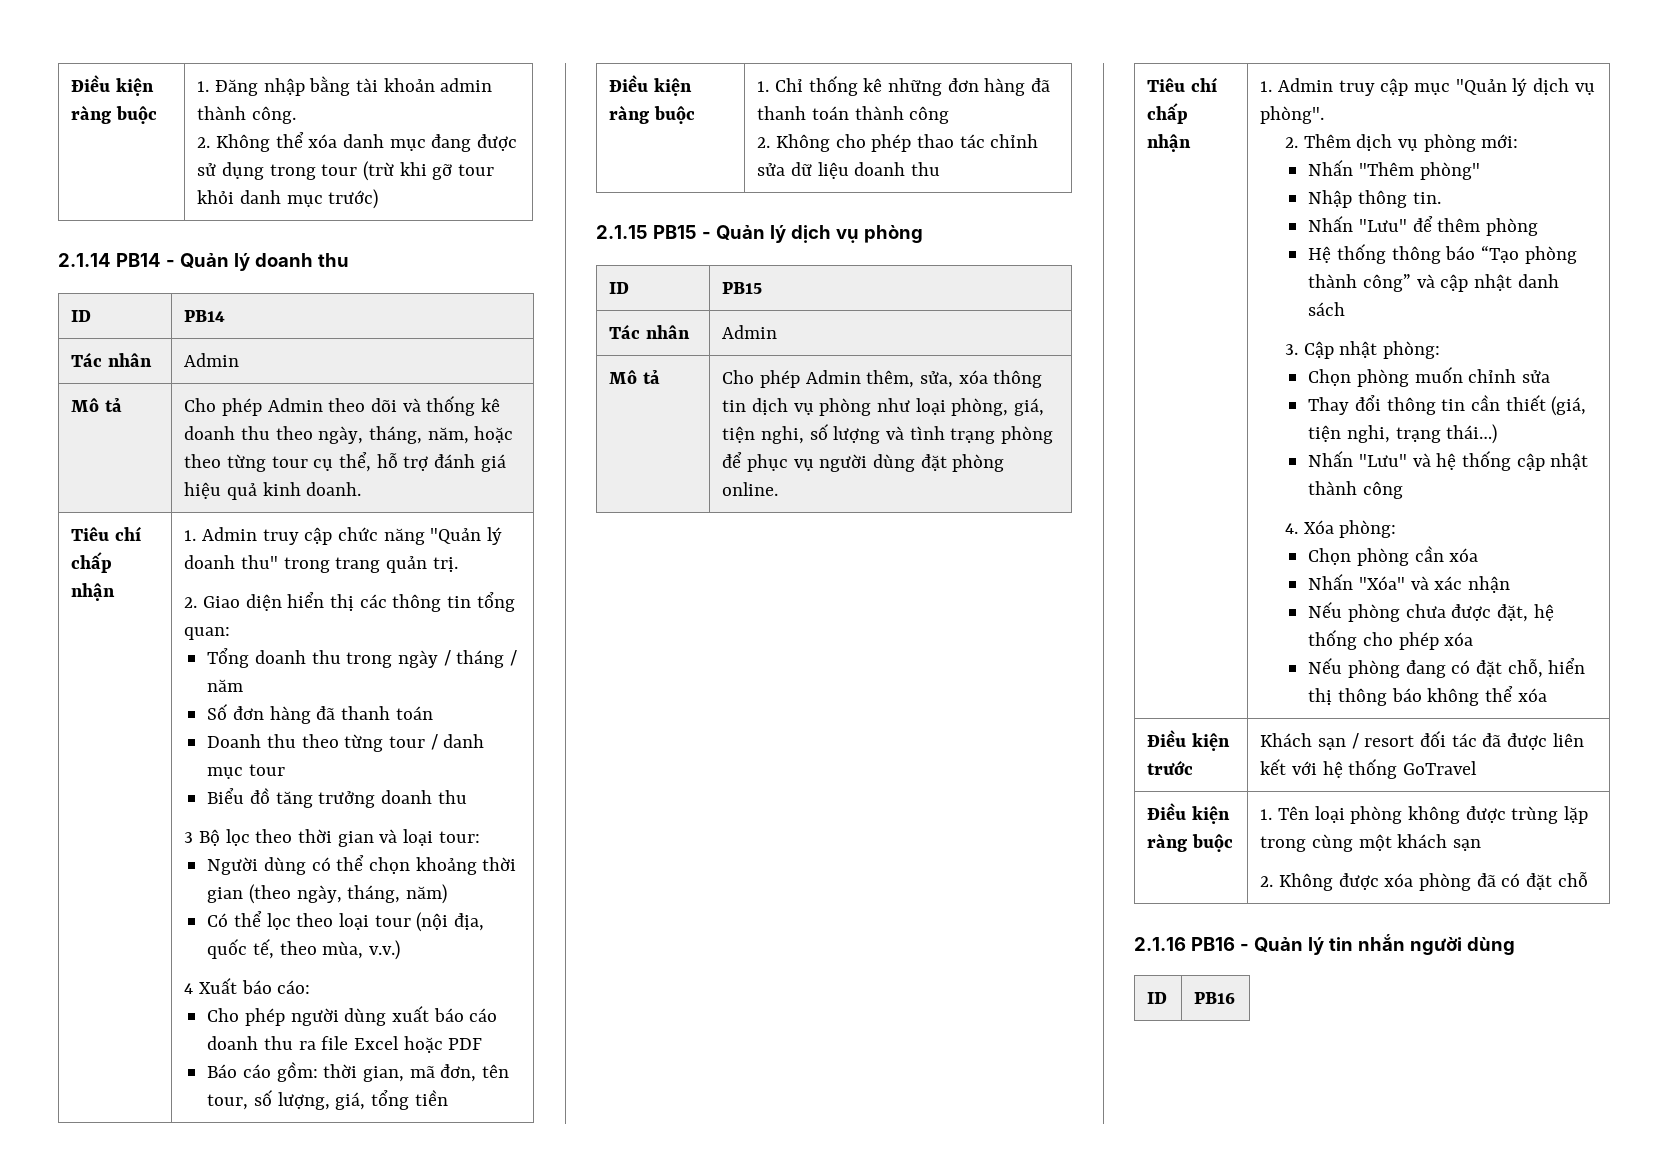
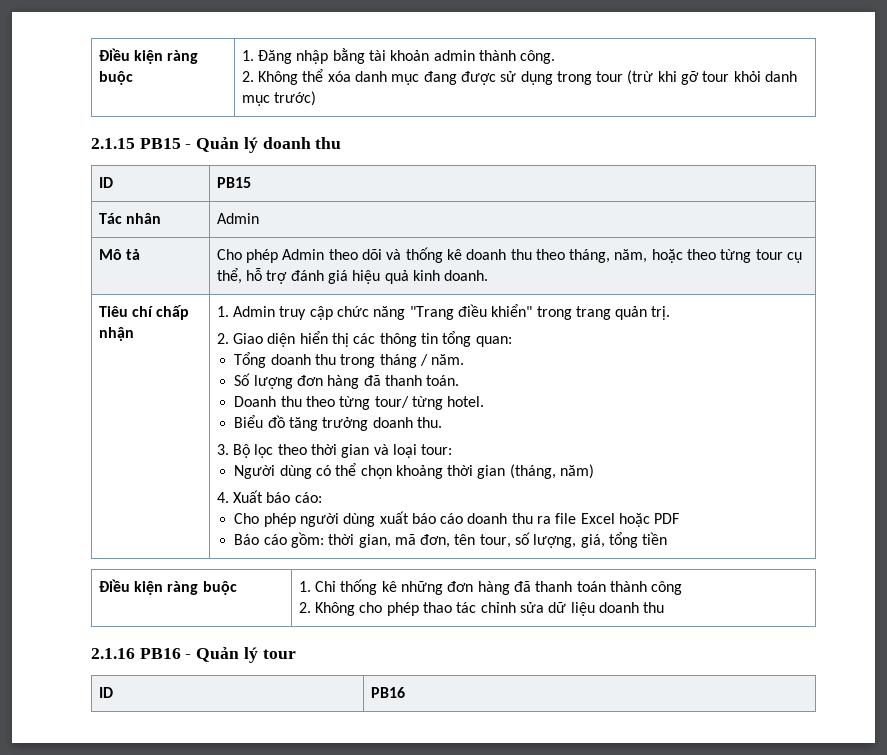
[58,253,161,267] 2.1.14 PB14 -> [91,138,181,149] 2.1.15 PB15
[184,310,226,322] PB14 -> [216,177,251,188] PB15
[318,426,364,444] ngày, -> (565, 254) none
[430,527,502,545] [184,555,278,569] "Quản lý doanh thu" -> [409,304,533,320] "Trang điều khiển"
[397,650,451,668] ngày / -> (376, 361) none
[207,679,244,692] năm -> [431,354,465,365] năm.
[232,706,433,724] đơn hàng đã thanh toán -> [253,375,460,389] lượng đơn hàng đã thanh toán.
[388,734,485,750] [207,764,285,779] tour / danh mục tour -> [374,396,485,410] tour/ từng hotel.
[437,790,467,804] [184,832,194,843] thu // 3 -> [416,417,442,428] [216,444,229,455] thu. // 3.
[248,884,447,904] [207,911,484,932] [207,939,400,960] [184,983,194,994] (theo ngày, tháng, năm) // Có thể lọc theo loại tour (nội địa, quốc tế, theo mùa, v.v.) // 4 -> [509,464,595,479] [216,492,229,503] (tháng, năm) // 4.
[596,225,923,243] [609,282,630,294] [722,282,763,294] [609,324,690,339] [722,325,778,339] [609,370,660,384] [722,370,1043,388] [722,398,1044,416] [722,424,1053,444] [722,452,1005,472] [722,482,779,496] [1147,77,1217,92] [1147,103,1189,124] [1147,134,1192,152] [1260,78,1595,96] [1260,106,1325,124] [1285,134,1519,152] [1308,160,1480,180] [1308,190,1441,208] [1308,216,1538,236] [1308,244,1577,264] [1308,274,1559,292] [1308,302,1346,316] [1285,341,1441,359] [1308,367,1550,387] [1308,395,1587,416] [1308,424,1498,444] [1308,451,1589,471] [1308,481,1403,499] [1285,520,1397,538] [1308,546,1479,566] [1308,574,1510,593] [1308,602,1554,622] [1308,630,1474,650] [1308,658,1586,678] [1308,686,1547,706] [1147,730,1230,751] [1147,760,1194,775] [1260,731,1584,750] [1260,759,1477,779] [1147,803,1230,824] [1147,833,1233,852] [1260,806,1588,824] [1260,834,1481,852] [1260,872,1588,891] // 2.1.15 PB15 - Quản lý dịch vụ phòng // ID | PB15 // Tác nhân | Admin // Mô tả | Cho phép Admin thêm, sửa, xóa thông tin dịch vụ phòng như loại phòng, giá, tiện nghi, số lượng và tình trạng phòng để phục vụ người dùng đặt phòng online. // Tiêu chí chấp nhận | 1. Admin truy cập mục "Quản lý dịch vụ phòng". // 2. Thêm dịch vụ phòng mới: // Nhấn "Thêm phòng" // Nhập thông tin. // Nhấn "Lưu" để thêm phòng // Hệ thống thông báo “Tạo phòng thành công” và cập nhật danh sách // 3. Cập nhật phòng: // Chọn phòng muốn chỉnh sửa // Thay đổi thông tin cần thiết (giá, tiện nghi, trạng thái…) // Nhấn "Lưu" và hệ thống cập nhật thành công // 4. Xóa phòng: // Chọn phòng cần xóa // Nhấn "Xóa" và xác nhận // Nếu phòng chưa được đặt, hệ thống cho phép xóa // Nếu phòng đang có đặt chỗ, hiển thị thông báo không thể xóa // Điều kiện trước | Khách sạn / resort đối tác đã được liên kết với hệ thống GoTravel // Điều kiện ràng buộc | 1. Tên loại phòng không được trùng lặp trong cùng một khách sạn // 2. Không được xóa phòng đã có đặt chỗ -> (665, 607) none
[1328,934,1515,955] tin nhắn người dùng -> [262,649,296,659] tour

